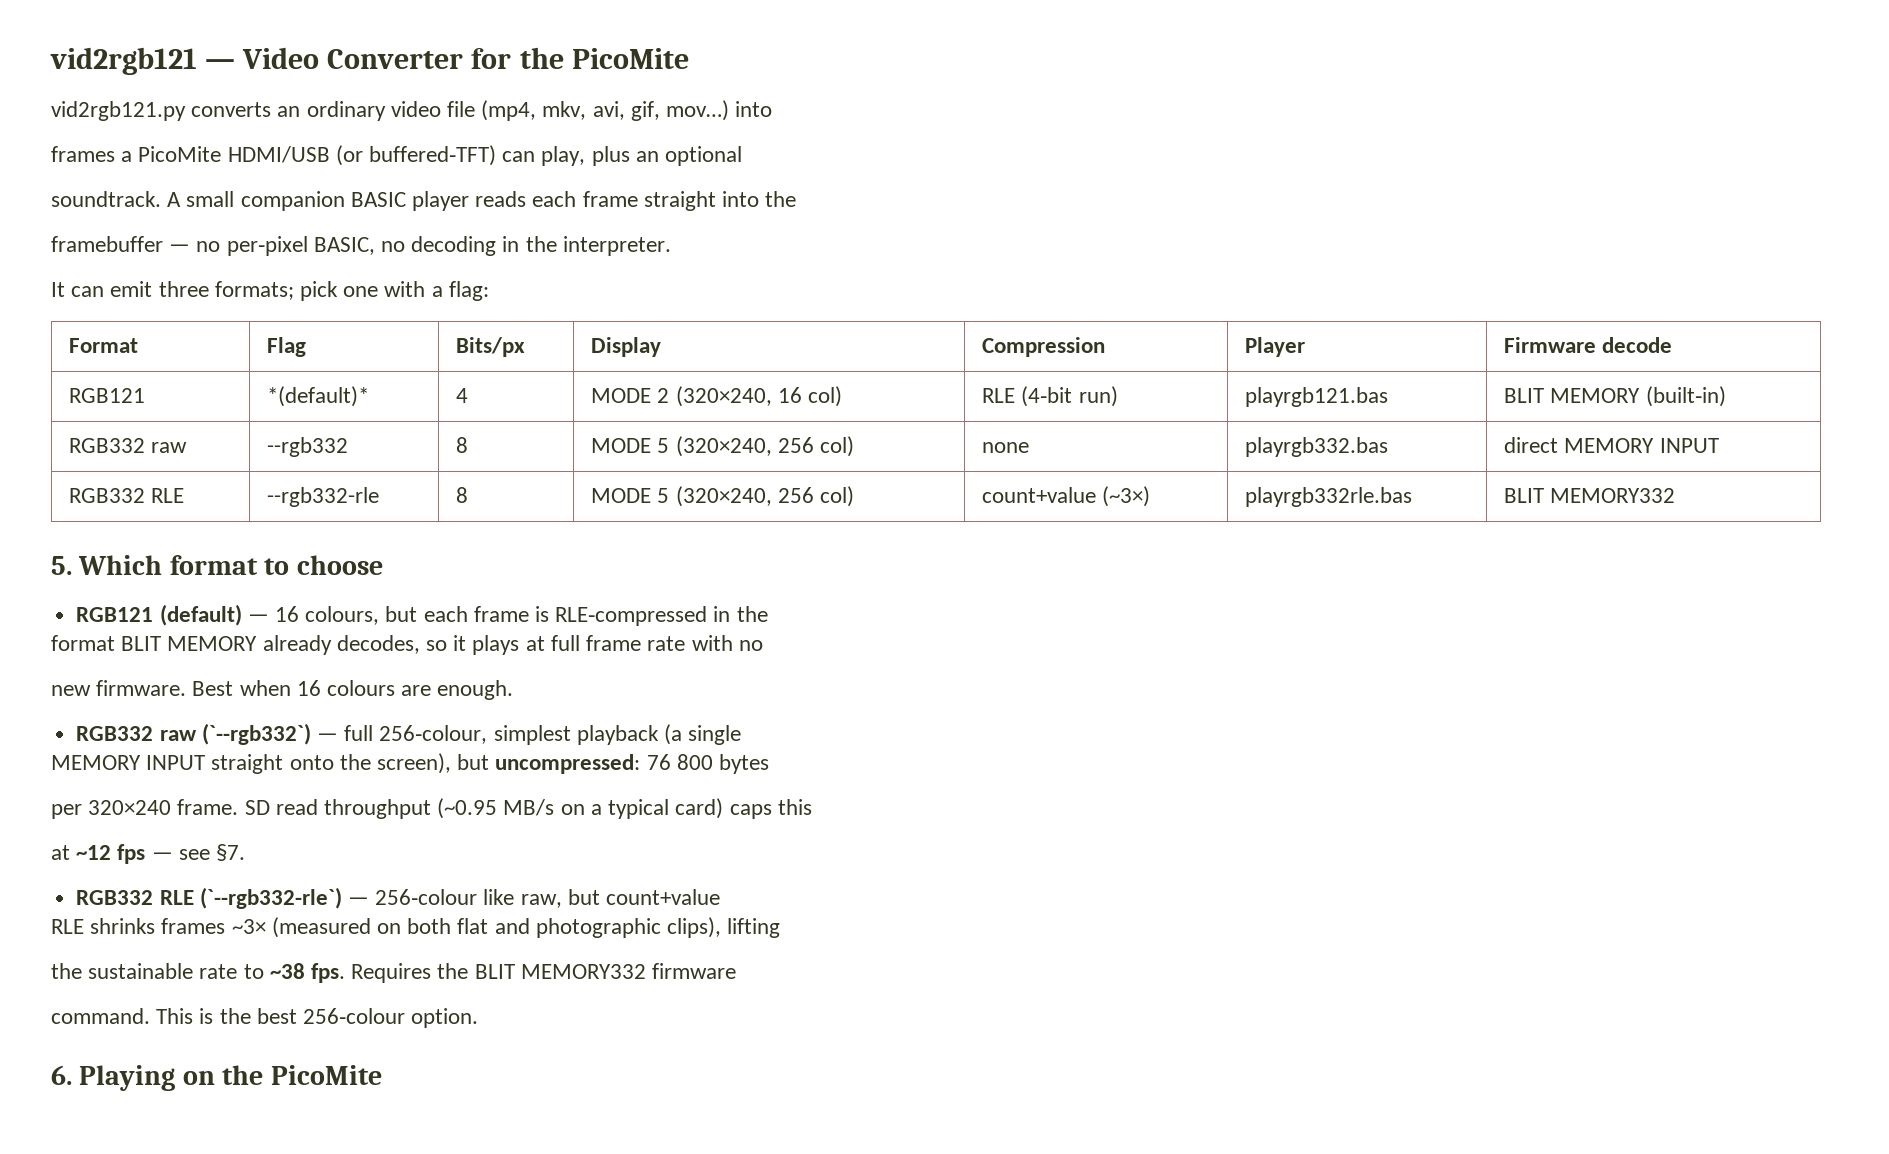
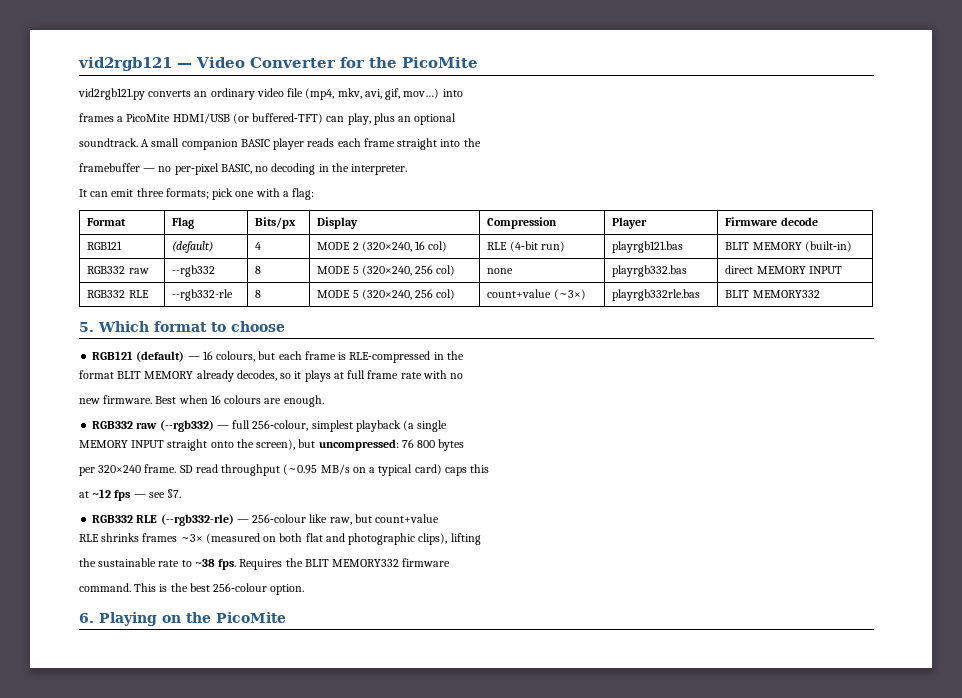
[267,386,370,407] *(default)* -> [172,241,214,253] (default)
[201,723,311,745] (`--rgb332`) -> [159,420,214,432] (--rgb332)
[199,887,342,909] (`--rgb332-rle`) -> [160,514,234,526] (--rgb332-rle)

